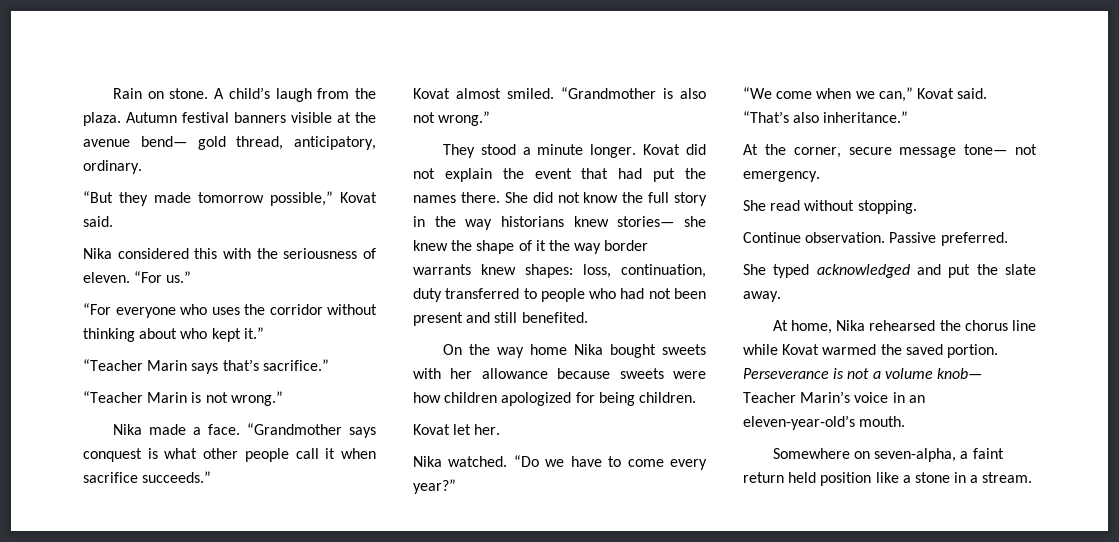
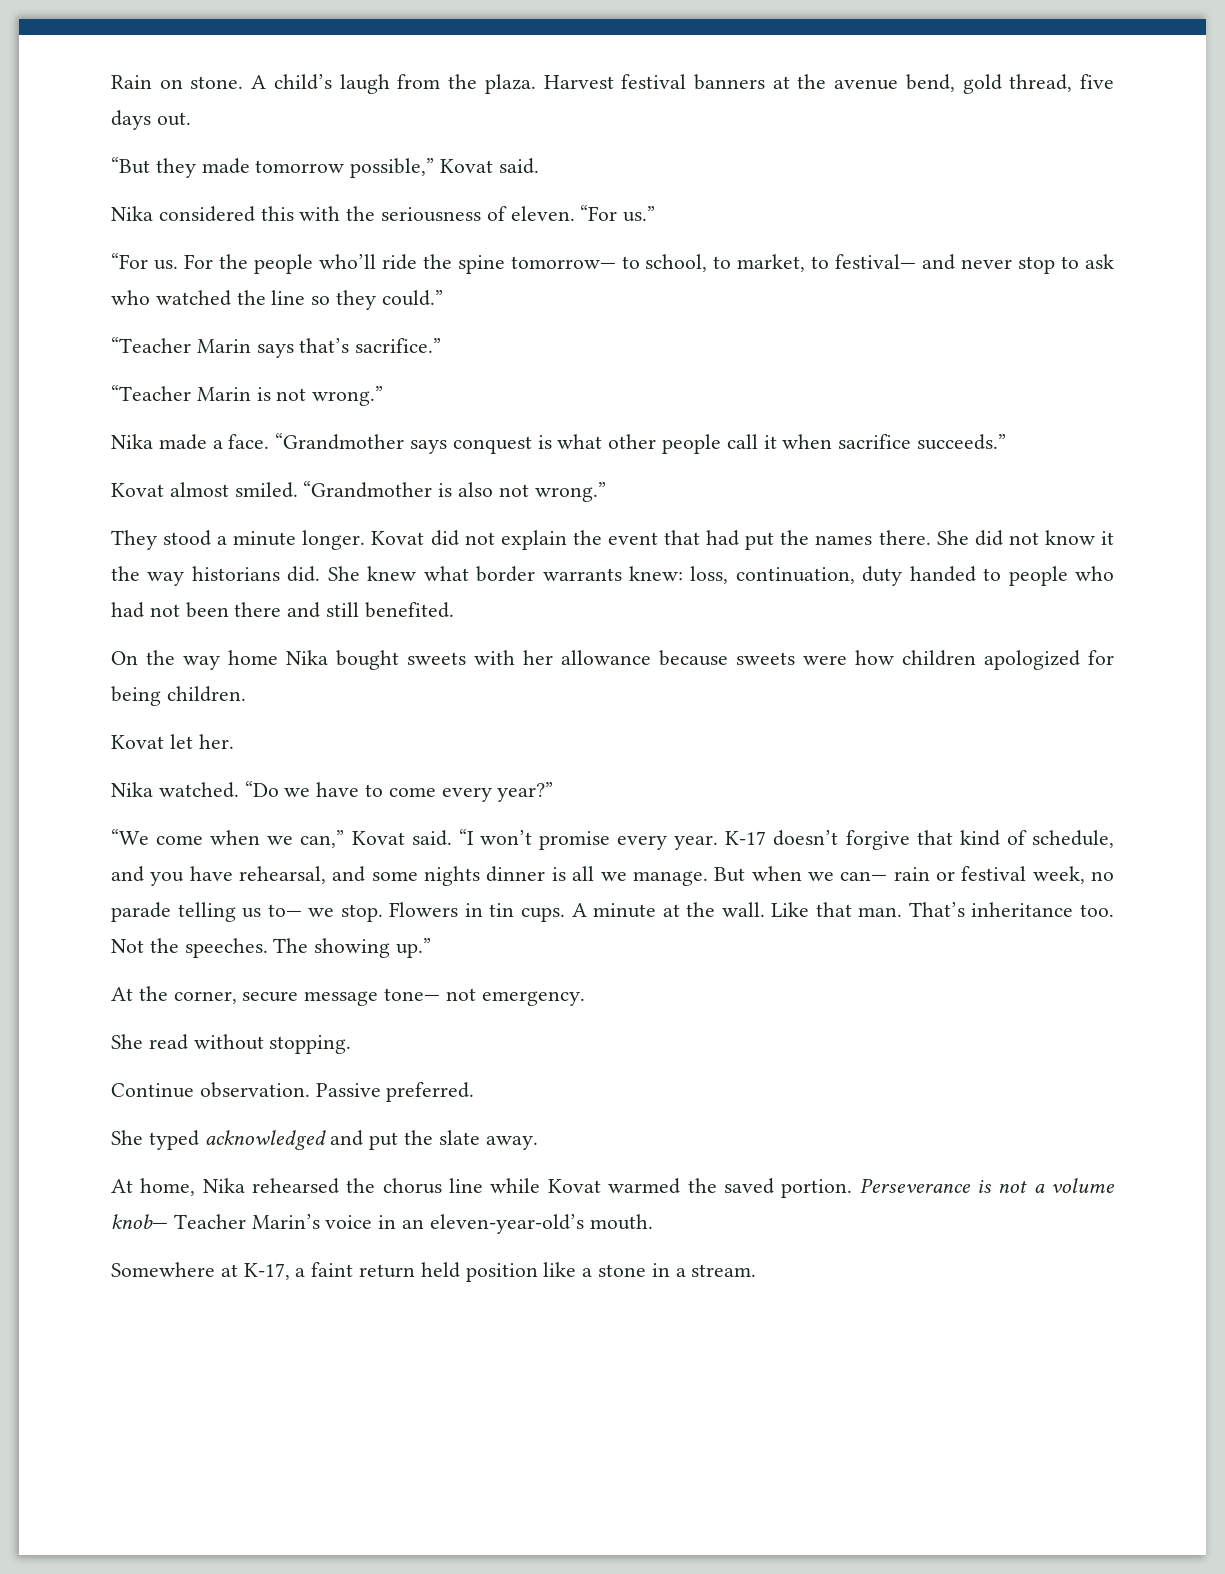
[126,112,177,123] Autumn -> [543,75,614,89] Harvest
[291,112,332,123] visible -> (765, 82) none
[140,136,187,147] bend— -> [905,74,955,92] bend,
[294,136,376,150] [83,160,142,174] anticipatory, ordinary. -> [1079,74,1114,89] [111,110,191,130] five days out.
[115,304,377,318] [83,327,264,342] everyone who uses the corridor without thinking about who kept it.” -> [153,254,1115,274] [111,290,443,310] us. For the people who’ll ride the spine tomorrow— to school, to market, to festival— and never stop to ask who watched the line so they could.”
[622,192,707,206] [413,216,706,230] [413,240,649,254] [413,264,573,278] the full story in the way historians knew stories— she knew the shape of it the way border warrants knew shapes: -> [1100,531,1114,545] [111,566,683,586] it the way historians did. She knew what border warrants knew:
[445,288,520,299] transferred -> [909,566,976,582] handed
[413,312,463,326] present -> [234,602,282,617] there
[743,111,909,123] “That’s also inheritance.” -> [458,829,1114,850] [111,866,1115,886] [111,902,1114,922] [111,938,432,958] “I won’t promise every year. K-17 doesn’t forgive that kind of schedule, and you have rehearsal, and some nights dinner is all we manage. But when we can— rain or festival week, no parade telling us to— we stop. Flowers in tin cups. A minute at the wall. Like that man. That’s inheritance too. Not the speeches. The showing up.”
[854,448,957,462] on seven-alpha, -> [220,1263,290,1280] at K-17,

